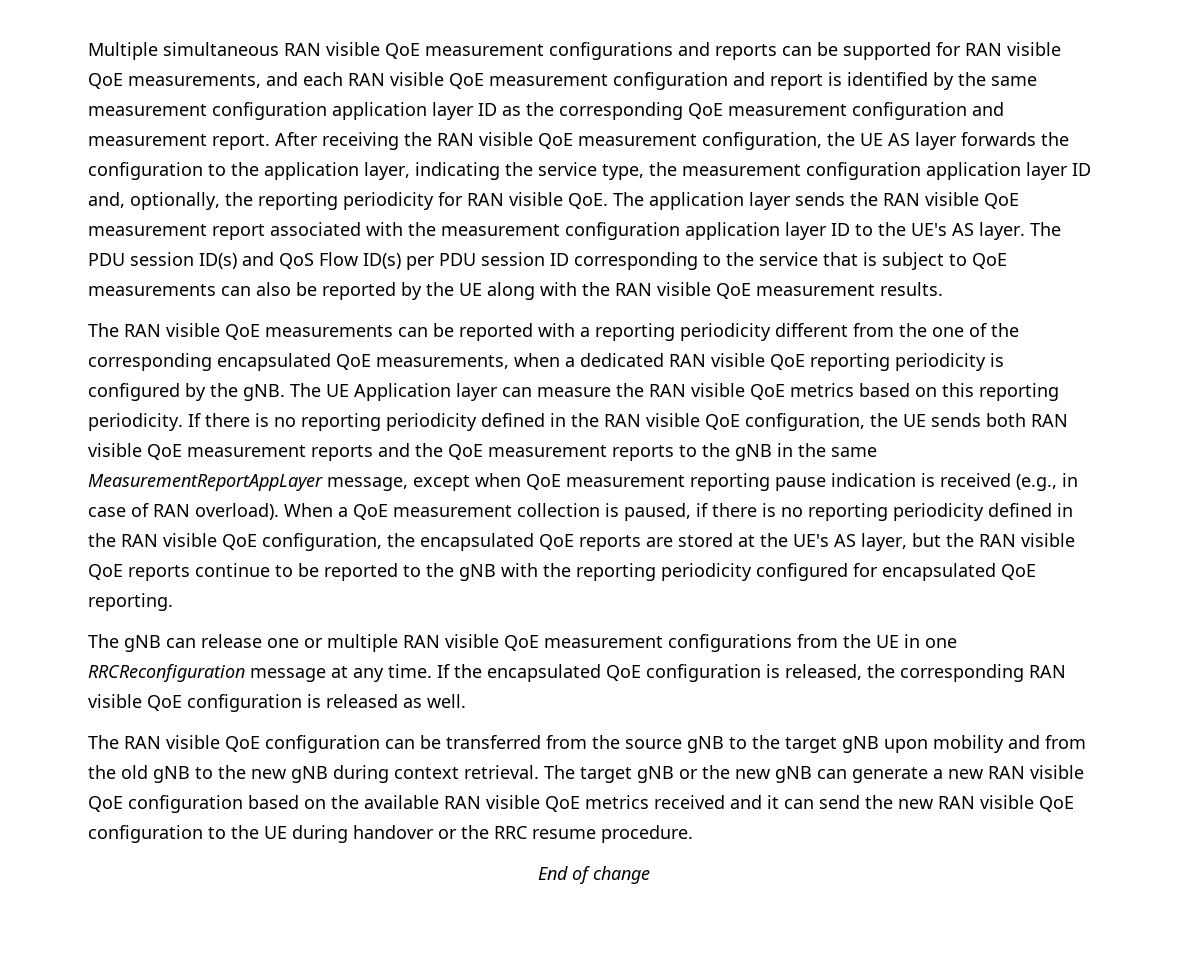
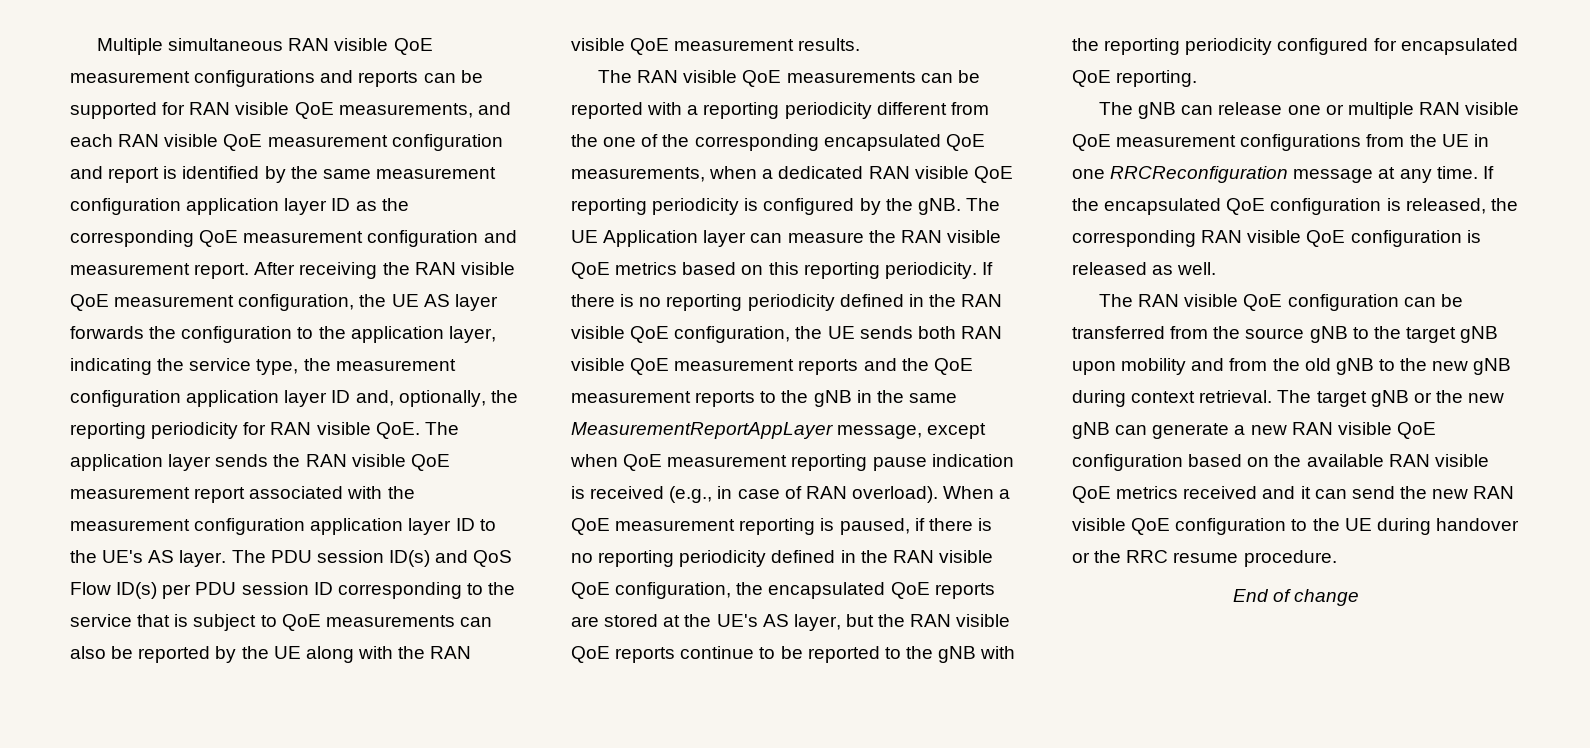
[517,503,600,517] collection -> [739,518,816,535] reporting

